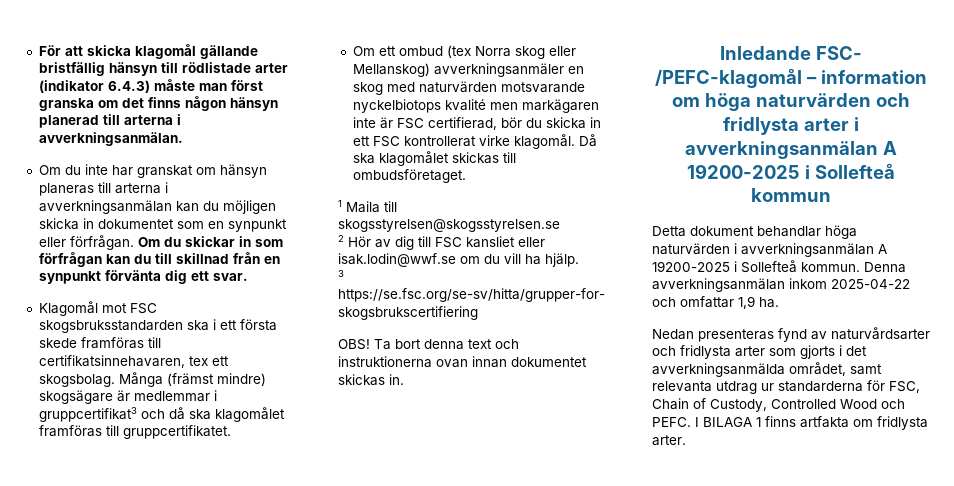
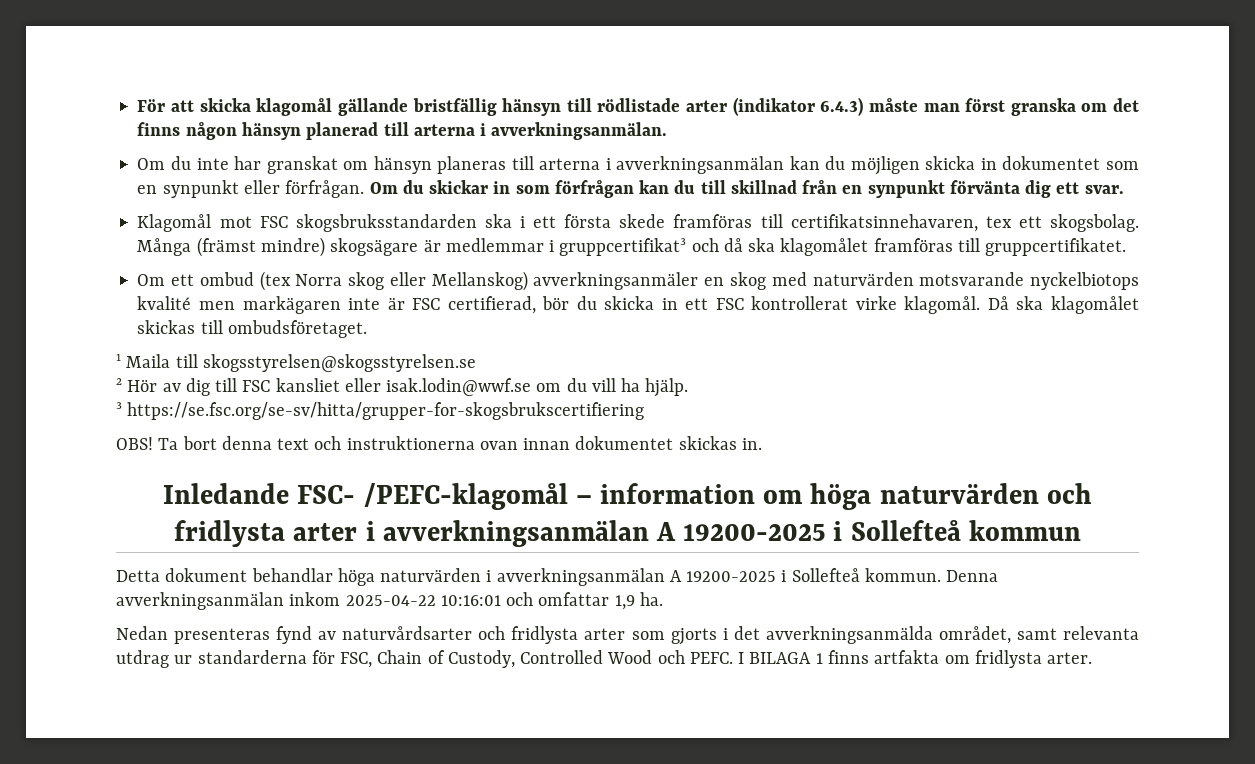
(910, 284) none -> [440,595,501,606] 10:16:01

